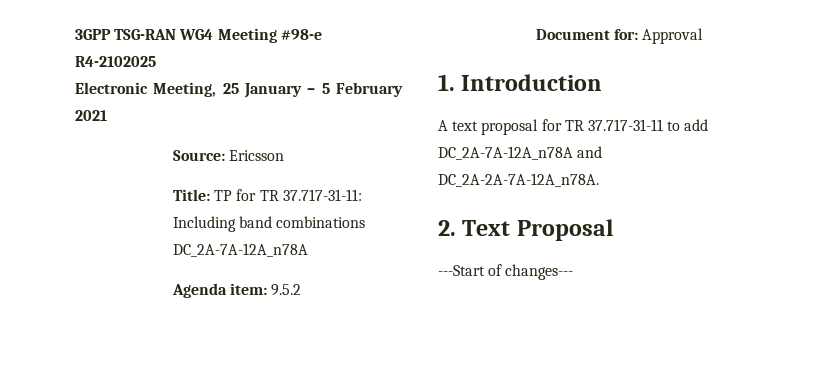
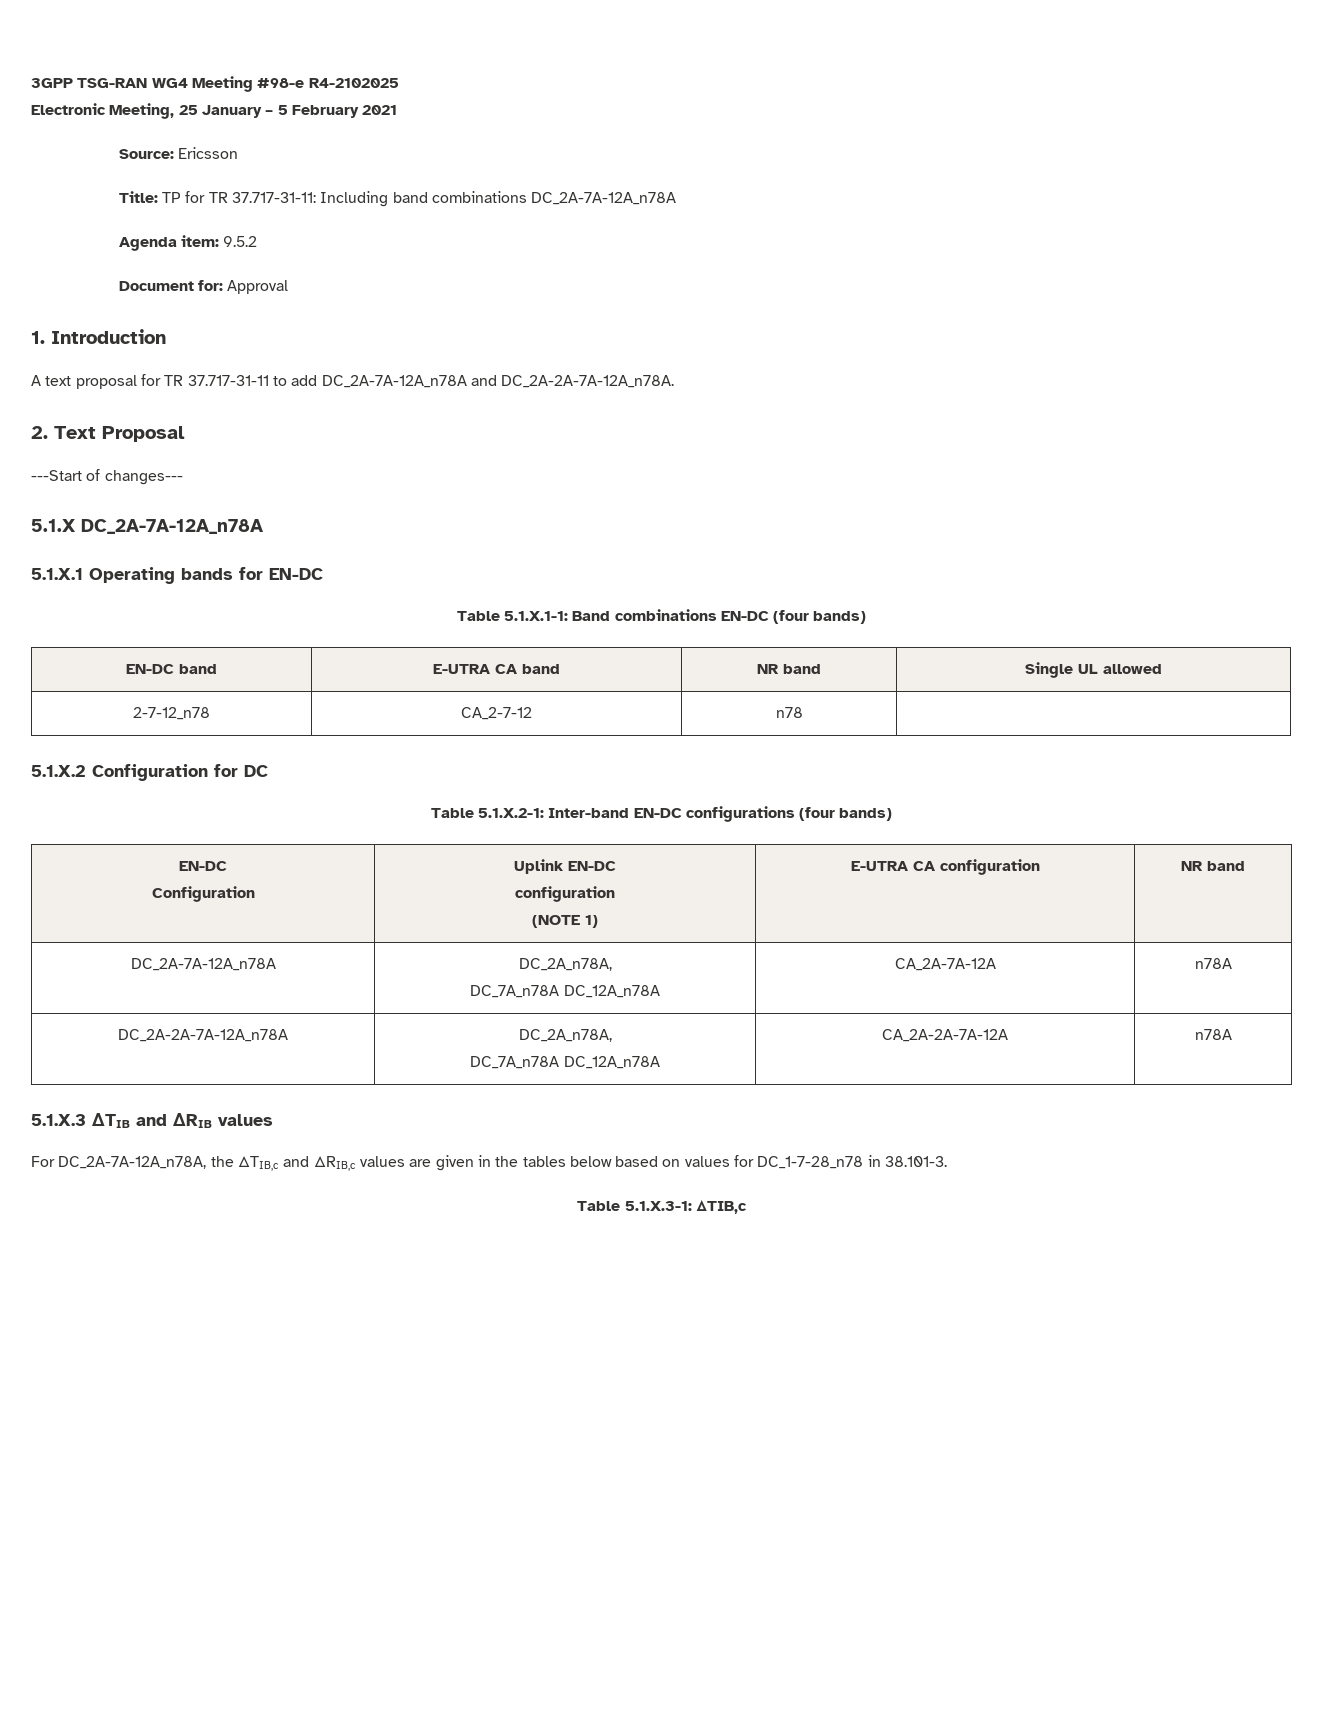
(574, 272) none -> [31,519,264,534] [31,567,323,584] [456,609,867,624] [125,664,217,674] [433,664,560,674] [757,664,821,674] [1025,662,1162,678] [133,707,210,720] [461,707,532,720] [775,707,803,718] [31,764,268,781] [430,806,893,822] [179,861,227,871] [151,886,255,902] [514,859,616,874] [515,886,615,902] [532,915,598,928] [850,859,1040,875] [1181,861,1245,871] [130,958,276,971] [518,958,612,971] [470,985,660,998] [894,958,996,971] [1194,958,1232,969] [117,1029,288,1042] [518,1029,612,1042] [470,1056,660,1069] [882,1029,1008,1042] [1194,1029,1232,1040] [31,1113,273,1128] [31,1155,948,1171] [577,1200,747,1214] // 5.1.X DC_2A-7A-12A_n78A // 5.1.X.1 Operating bands for EN-DC // Table 5.1.X.1-1: Band combinations EN-DC (four bands) // EN-DC band | E-UTRA CA band | NR band | Single UL allowed // 2-7-12_n78 | CA_2-7-12 | n78 | // 5.1.X.2 Configuration for DC // Table 5.1.X.2-1: Inter-band EN-DC configurations (four bands) // EN-DC // Configuration | Uplink EN-DC // configuration // (NOTE 1) | E-UTRA CA configuration | NR band // DC_2A-7A-12A_n78A | DC_2A_n78A, // DC_7A_n78A DC_12A_n78A | CA_2A-7A-12A | n78A // DC_2A-2A-7A-12A_n78A | DC_2A_n78A, // DC_7A_n78A DC_12A_n78A | CA_2A-2A-7A-12A | n78A // 5.1.X.3 ∆TIB and ∆RIB values // For DC_2A-7A-12A_n78A, the ΔTIB,c and ΔRIB,c values are given in the tables below based on values for DC_1-7-28_n78 in 38.101-3. // Table 5.1.X.3-1: ΔTIB,c

